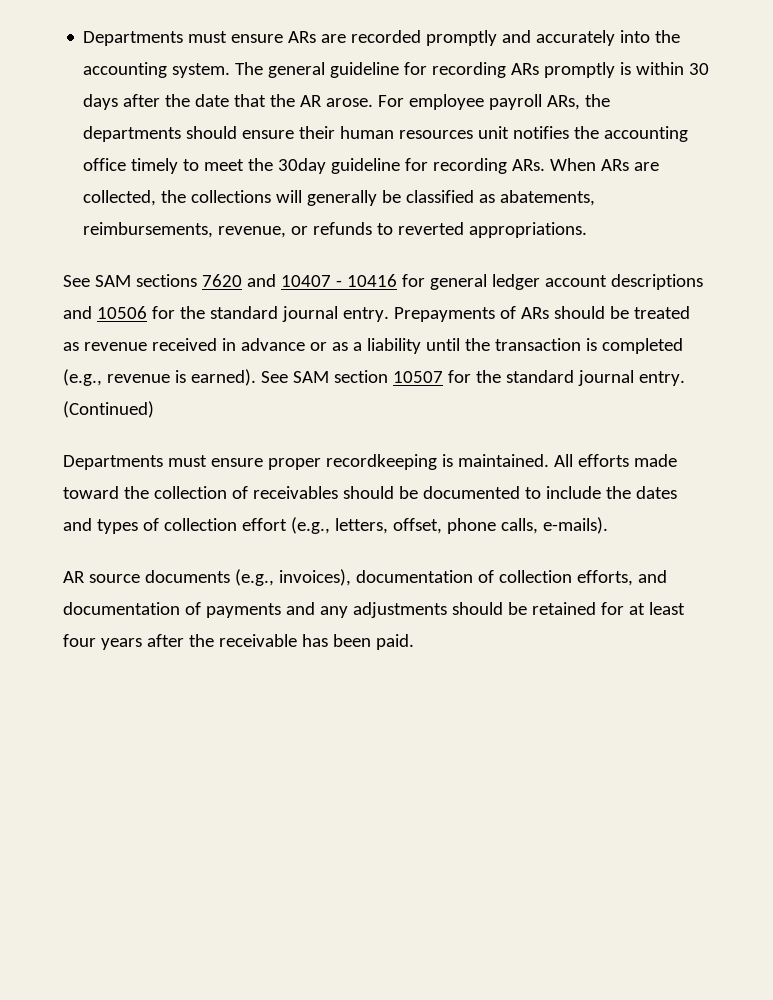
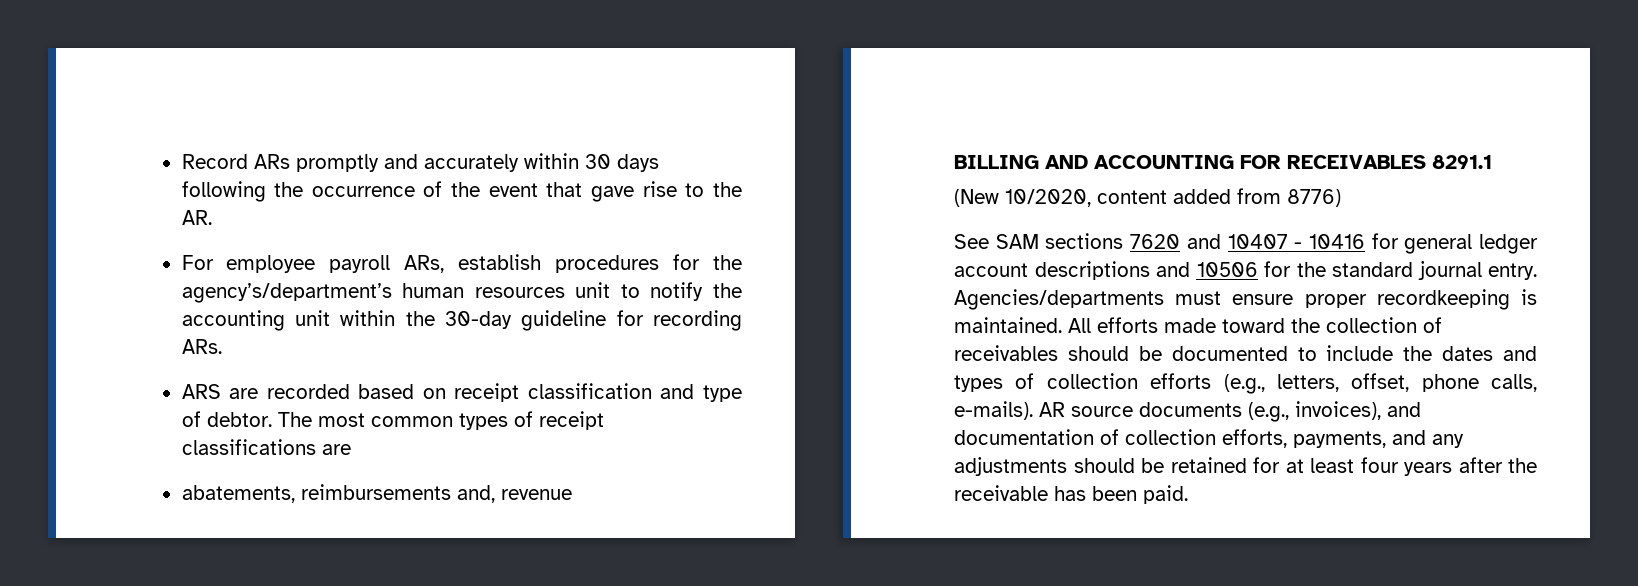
[83,30,681,46] [83,62,710,78] [83,94,611,110] [83,126,689,142] [83,158,660,174] [83,190,596,206] [83,222,588,238] Departments must ensure ARs are recorded promptly and accurately into the accounting system. The general guideline for recording ARs promptly is within 30 days after the date that the AR arose. For employee payroll ARs, the departments should ensure their human resources unit notifies the accounting office timely to meet the 30day guideline for recording ARs. When ARs are collected, the collections will generally be classified as abatements, reimbursements, revenue, or refunds to reverted appropriations. -> [181,153,659,172] [181,181,742,202] [181,210,212,225] [181,254,742,273] [181,282,742,303] [181,310,743,331] [181,339,222,354] [181,383,742,402] [181,411,604,430] [181,439,351,455] [181,484,572,503] [954,155,1492,169] [954,188,1341,207] Record ARs promptly and accurately within 30 days following the occurrence of the event that gave rise to the AR. // For employee payroll ARs, establish procedures for the agency’s/department’s human resources unit to notify the accounting unit within the 30-day guideline for recording ARs. // ARS are recorded based on receipt classification and type of debtor. The most common types of receipt classifications are // abatements, reimbursements and, revenue // BILLING AND ACCOUNTING FOR RECEIVABLES 8291.1 // (New 10/2020, content added from 8776)
[393,306,690,322] [63,338,683,354] [63,369,685,386] [63,401,154,418] [63,455,163,470] Prepayments of ARs should be treated as revenue received in advance or as a liability until the transaction is completed (e.g., revenue is earned). See SAM section 10507 for the standard journal entry. (Continued) // Departments -> [954,289,1164,310] Agencies/departments
[241,518,287,531] effort -> [1150,373,1212,389] efforts
(608, 525) // -> (1033, 410) none
(351, 577) none -> [1387,402,1421,417] and
[637,570,667,583] [63,602,281,618] and documentation of payments -> [1293,431,1386,448] payments,

